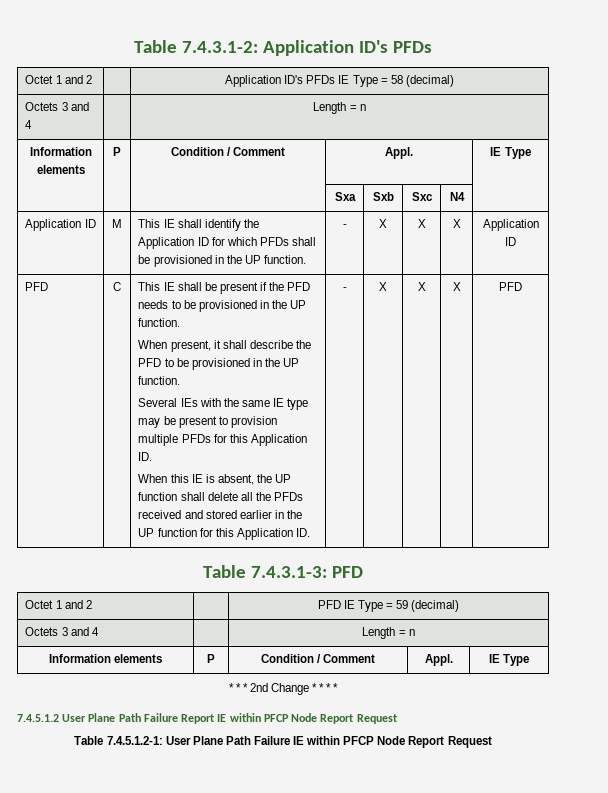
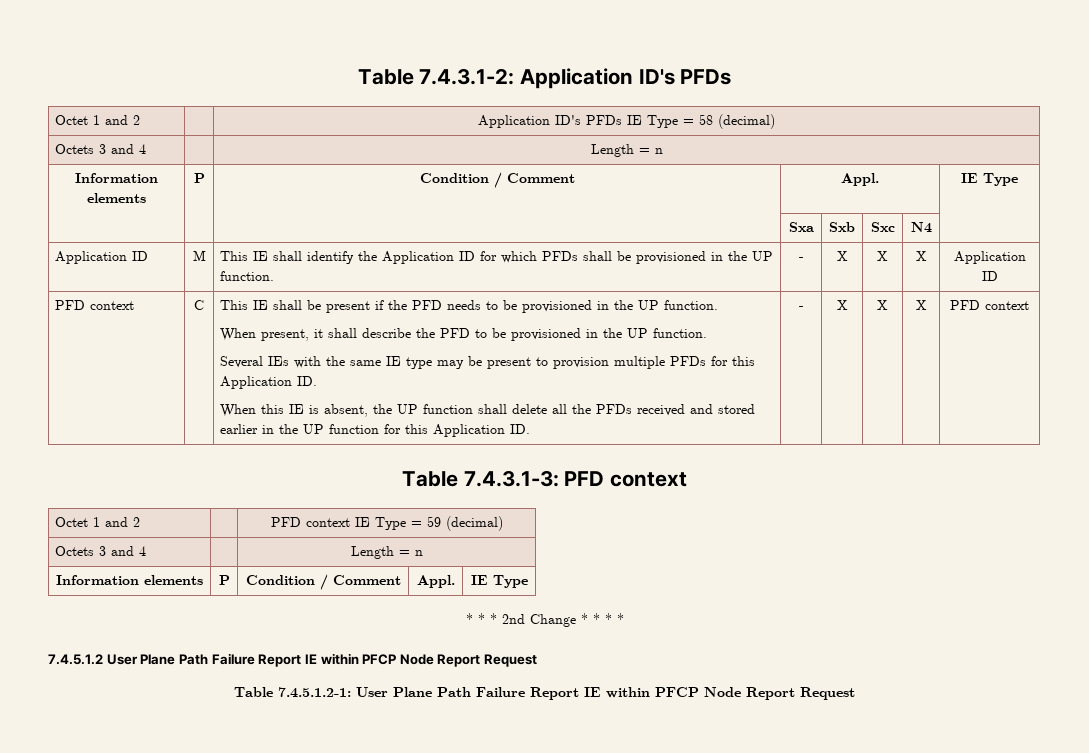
(49, 286) none -> [90,301,135,310] context
(522, 286) none -> [985,301,1029,310] context
(364, 572) none -> [610,472,688,487] context
(341, 604) none -> [305,518,350,527] context
(290, 740) none -> [530,687,579,700] Report

